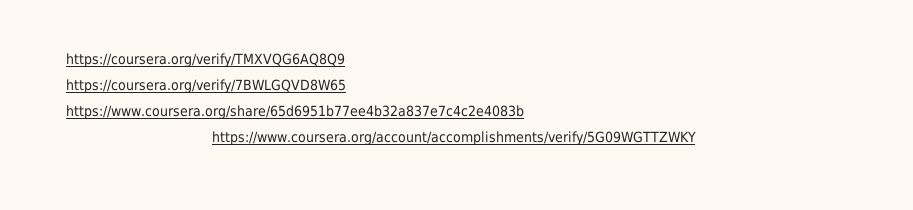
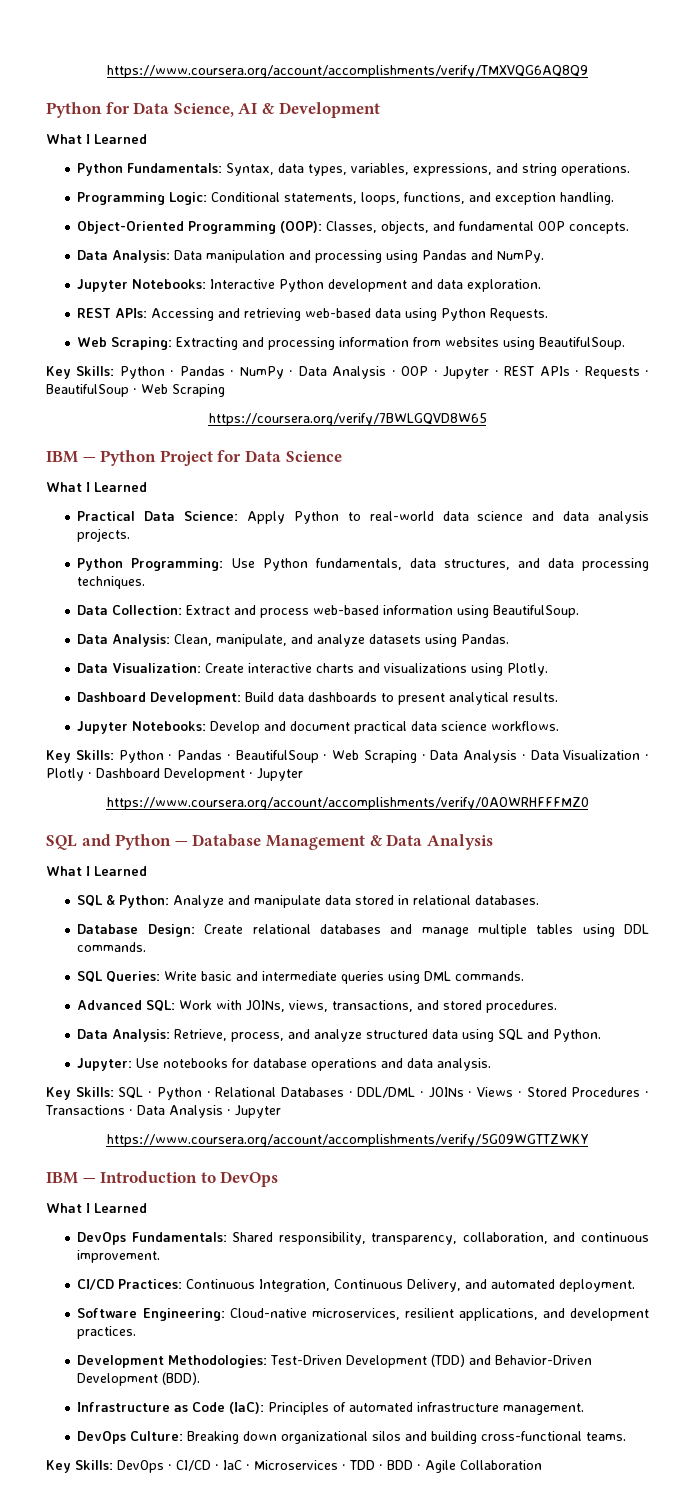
[66,53,345,67] [66,79,346,93] [66,105,524,119] [211,131,696,145] https://coursera.org/verify/TMXVQG6AQ8Q9 // https://coursera.org/verify/7BWLGQVD8W65 // https://www.coursera.org/share/65d6951b77ee4b32a837e7c4c2e4083b // https://www.coursera.org/account/accomplishments/verify/5G09WGTTZWKY -> [107,65,588,78] [46,102,380,118] [46,134,147,144] [77,163,631,176] [77,192,615,205] [77,220,630,234] [77,250,545,263] [77,279,542,292] [77,308,549,321] [77,337,626,350] [46,366,650,379] [46,384,225,397] [208,413,487,426] [46,450,342,466] [46,482,147,492] [77,511,649,524] [77,528,131,542] [77,558,649,571] [77,576,146,589] [77,605,580,618] [77,634,510,647] [77,663,549,676] [77,692,559,705] [77,721,560,734] [46,750,649,763] [46,768,303,781] [106,797,589,810] [46,834,493,850] [46,866,147,876] [77,894,540,908] [77,924,649,937] [77,942,147,952] [77,971,525,984] [77,1000,558,1013] [77,1029,602,1042] [77,1058,492,1071] [46,1087,649,1100] [45,1105,281,1118] [106,1134,589,1147] [46,1171,279,1187] [46,1203,147,1213] [77,1232,649,1245] [77,1250,161,1263] [77,1279,636,1292] [77,1308,649,1321] [77,1326,137,1339] [77,1354,593,1368] [77,1372,201,1386] [77,1402,585,1415] [77,1431,627,1444] [46,1460,542,1473] https://www.coursera.org/account/accomplishments/verify/TMXVQG6AQ8Q9 // Python for Data Science, AI & Development // What I Learned // Python Fundamentals: Syntax, data types, variables, expressions, and string operations. // Programming Logic: Conditional statements, loops, functions, and exception handling. // Object-Oriented Programming (OOP): Classes, objects, and fundamental OOP concepts. // Data Analysis: Data manipulation and processing using Pandas and NumPy. // Jupyter Notebooks: Interactive Python development and data exploration. // REST APIs: Accessing and retrieving web-based data using Python Requests. // Web Scraping: Extracting and processing information from websites using BeautifulSoup. // Key Skills: Python · Pandas · NumPy · Data Analysis · OOP · Jupyter · REST APIs · Requests · BeautifulSoup · Web Scraping // https://coursera.org/verify/7BWLGQVD8W65 // IBM — Python Project for Data Science // What I Learned // Practical Data Science: Apply Python to real-world data science and data analysis projects. // Python Programming: Use Python fundamentals, data structures, and data processing techniques. // Data Collection: Extract and process web-based information using BeautifulSoup. // Data Analysis: Clean, manipulate, and analyze datasets using Pandas. // Data Visualization: Create interactive charts and visualizations using Plotly. // Dashboard Development: Build data dashboards to present analytical results. // Jupyter Notebooks: Develop and document practical data science workflows. // Key Skills: Python · Pandas · BeautifulSoup · Web Scraping · Data Analysis · Data Visualization · Plotly · Dashboard Development · Jupyter // https://www.coursera.org/account/accomplishments/verify/0AOWRHFFFMZ0 // SQL and Python — Database Management & Data Analysis // What I Learned // SQL & Python: Analyze and manipulate data stored in relational databases. // Database Design: Create relational databases and manage multiple tables using DDL commands. // SQL Queries: Write basic and intermediate queries using DML commands. // Advanced SQL: Work with JOINs, views, transactions, and stored procedures. // Data Analysis: Retrieve, process, and analyze structured data using SQL and Python. // Jupyter: Use notebooks for database operations and data analysis. // Key Skills: SQL · Python · Relational Databases · DDL/DML · JOINs · Views · Stored Procedures · Transactions · Data Analysis · Jupyter // https://www.coursera.org/account/accomplishments/verify/5G09WGTTZWKY // IBM — Introduction to DevOps // What I Learned // DevOps Fundamentals: Shared responsibility, transparency, collaboration, and continuous improvement. // CI/CD Practices: Continuous Integration, Continuous Delivery, and automated deployment. // Software Engineering: Cloud-native microservices, resilient applications, and development practices. // Development Methodologies: Test-Driven Development (TDD) and Behavior-Driven Development (BDD). // Infrastructure as Code (IaC): Principles of automated infrastructure management. // DevOps Culture: Breaking down organizational silos and building cross-functional teams. // Key Skills: DevOps · CI/CD · IaC · Microservices · TDD · BDD · Agile Collaboration

